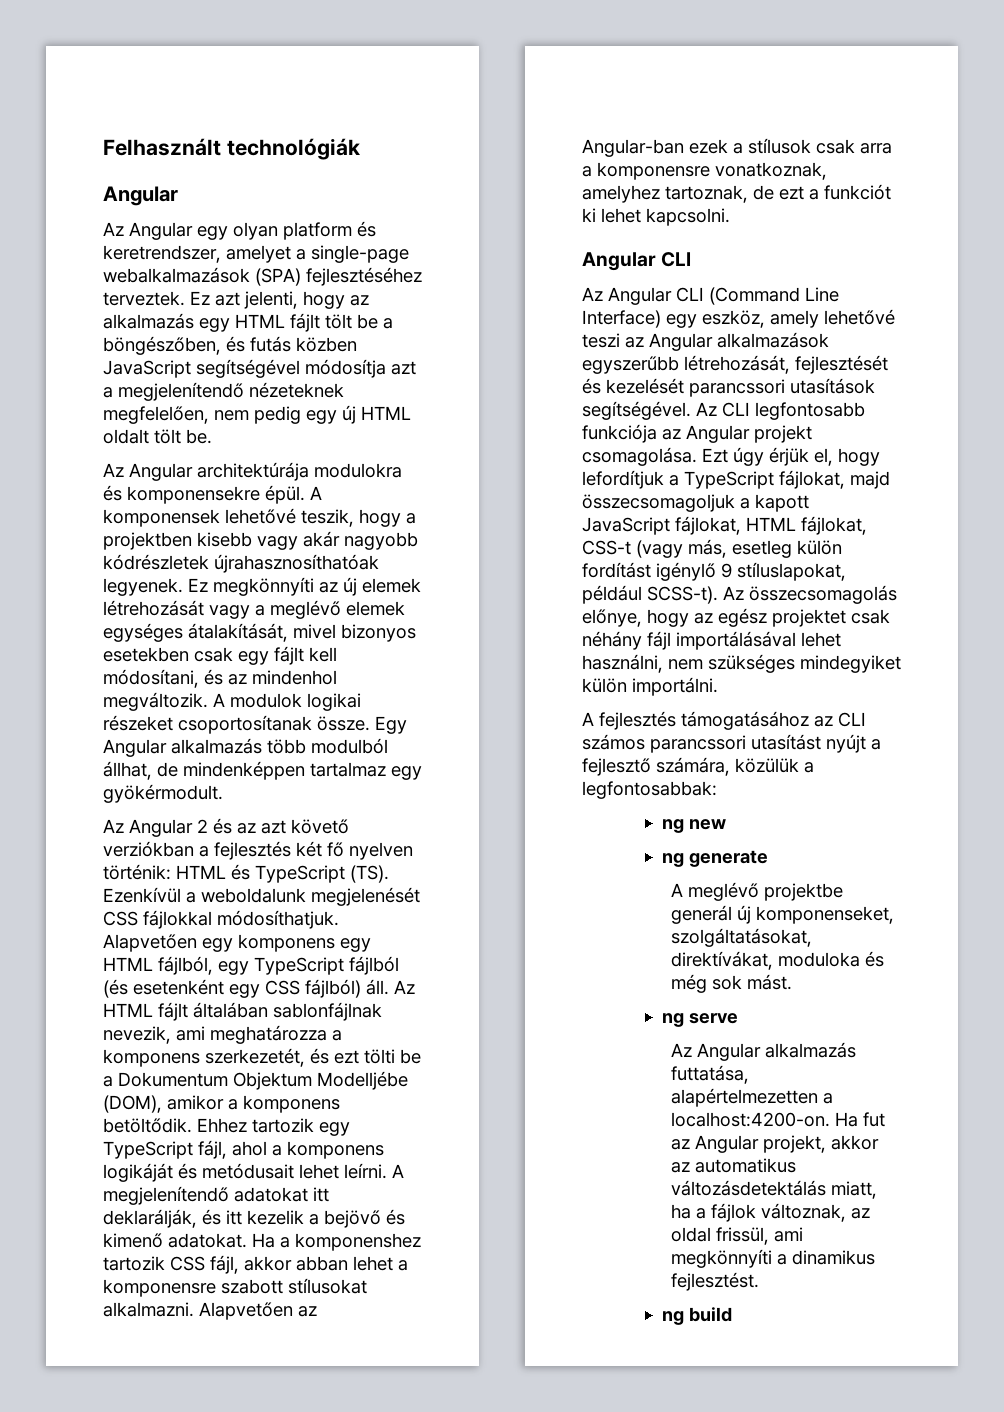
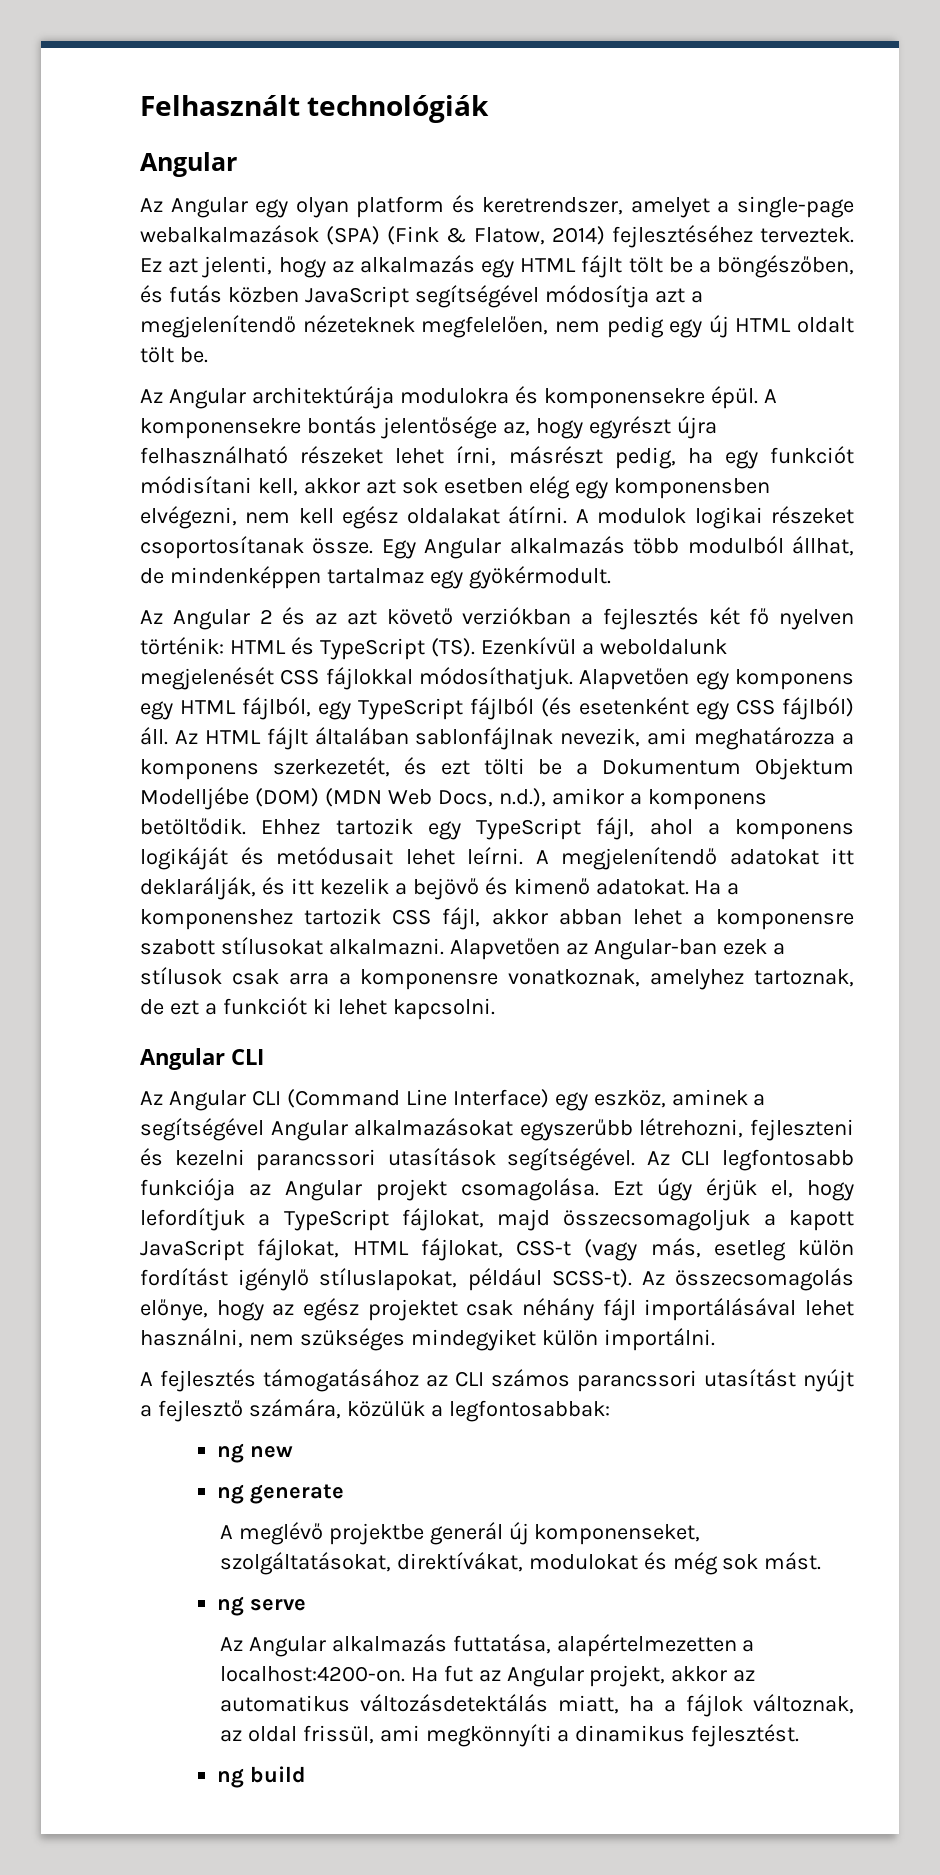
(301, 277) none -> [387,226,605,245] (Fink & Flatow, 2014)
[103,508,416,527] [103,531,418,550] [103,554,379,573] [103,577,421,596] [103,600,405,619] [103,623,416,642] [103,646,337,665] [103,669,337,688] [103,692,208,711] komponensek lehetővé teszik, hogy a projektben kisebb vagy akár nagyobb kódrészletek újrahasznosíthatóak legyenek. Ez megkönnyíti az új elemek létrehozását vagy a meglévő elemek egységes átalakítását, mivel bizonyos esetekben csak egy fájlt kell módosítani, és az mindenhol megváltozik. -> [140,416,717,439] [140,446,854,469] [140,476,770,499] [140,506,568,529] komponensekre bontás jelentősége az, hogy egyrészt újra felhasználható részeket lehet írni, másrészt pedig, ha egy funkciót módisítani kell, akkor azt sok esetben elég egy komponensben elvégezni, nem kell egész oldalakat átírni.
[103,1095,162,1113] (DOM), -> [254,788,546,807] (DOM) (MDN Web Docs, n.d.),
[770,309,895,328] [582,332,829,351] [582,355,888,374] [582,378,684,394] amely lehetővé teszi az Angular alkalmazások egyszerűbb létrehozását, fejlesztését és kezelését -> [671,1089,766,1106] [140,1118,854,1141] [140,1148,245,1166] aminek a segítségével Angular alkalmazásokat egyszerűbb létrehozni, fejleszteni és kezelni
[721,563,732,578] 9 -> (310, 1279) none
[778,952,861,967] moduloka -> [528,1554,638,1570] modulokat

